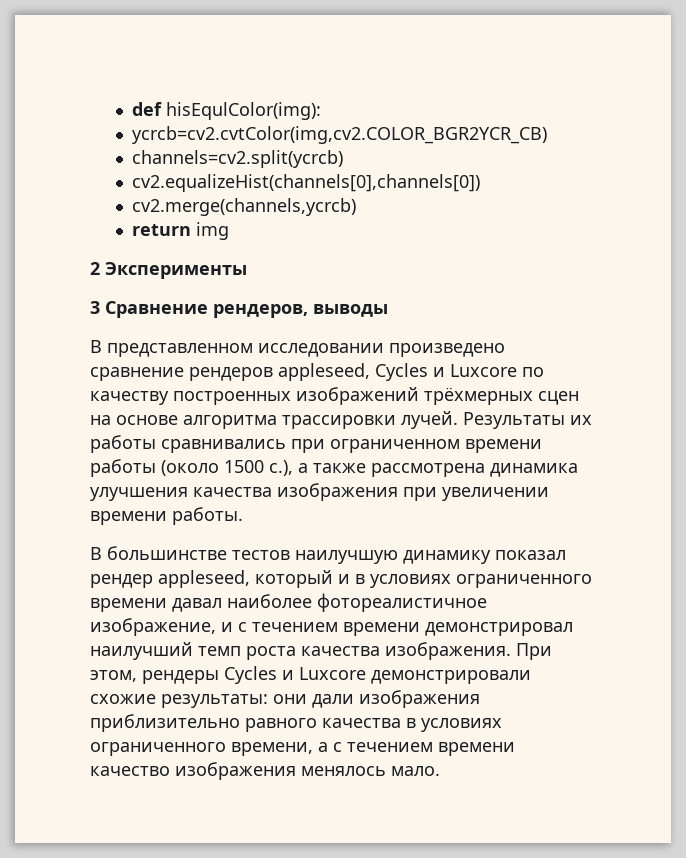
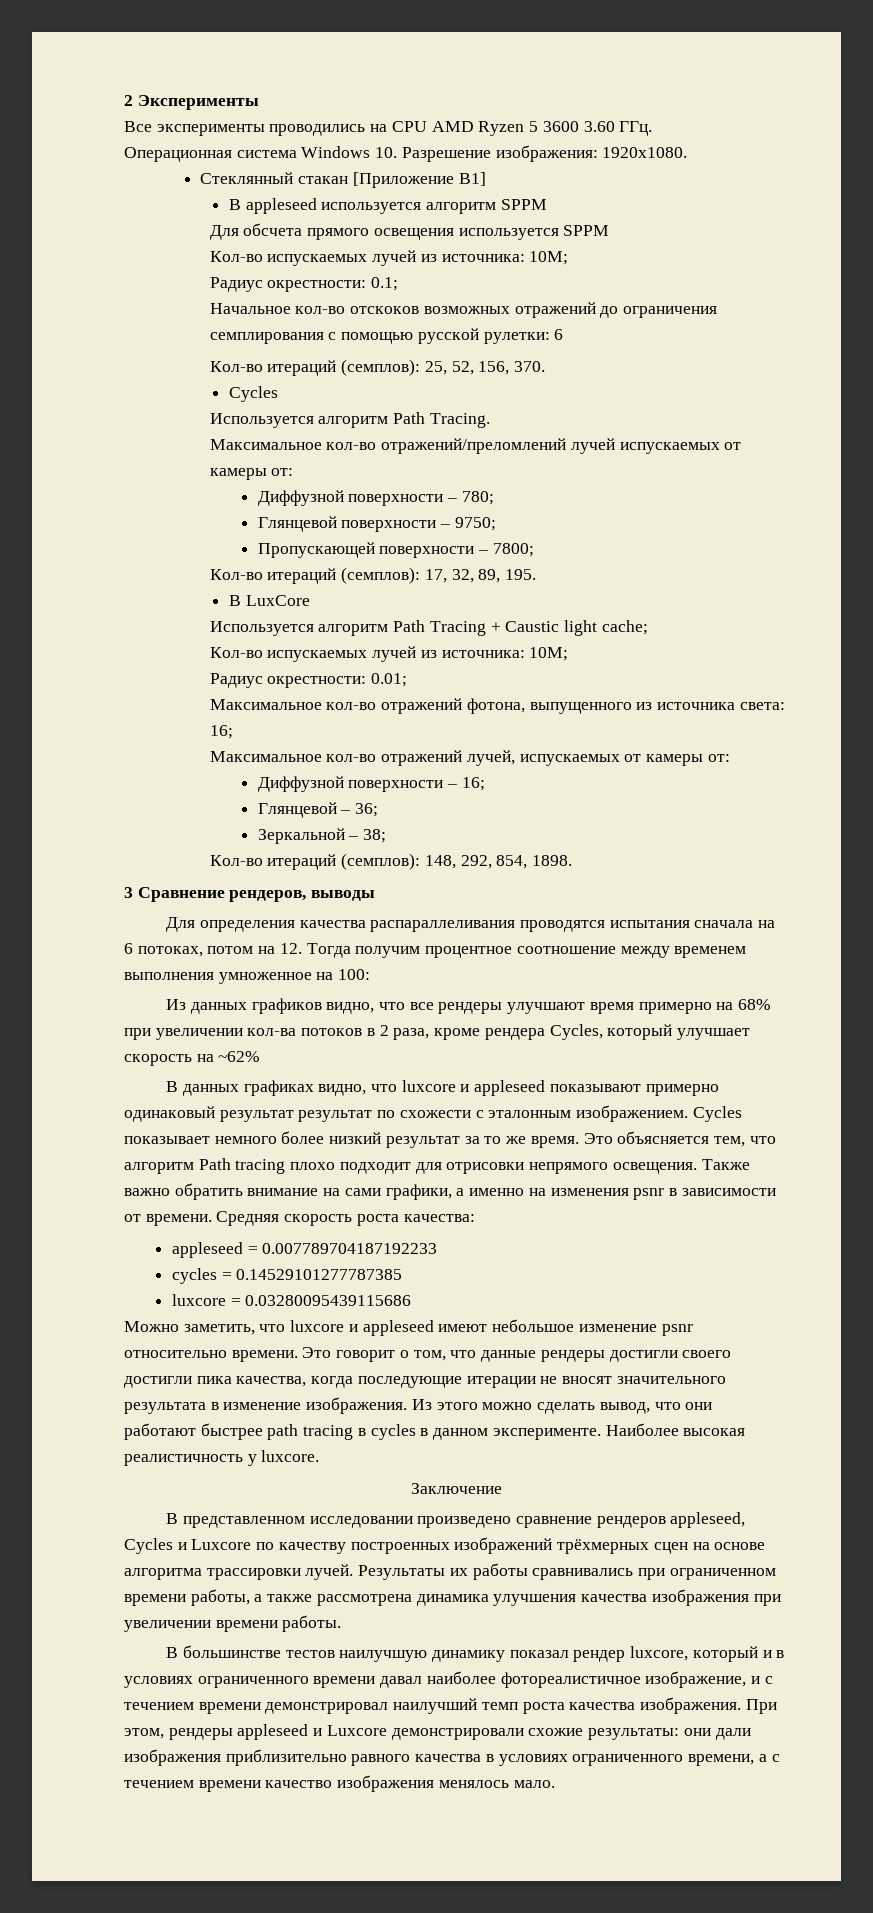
[131,102,321,120] [131,126,547,144] [131,150,343,168] [131,174,480,192] [131,198,356,216] [131,222,229,240] [90,262,247,279] [90,301,388,318] def hisEqulColor(img): // ycrcb=cv2.cvtColor(img,cv2.COLOR_BGR2YCR_CB) // channels=cv2.split(ycrcb) // cv2.equalizeHist(channels[0],channels[0]) // cv2.merge(channels,ycrcb) // return img // 2 Эксперименты // 3 Сравнение рендеров, выводы -> [124,95,259,110] [124,121,653,136] [124,145,688,162] [200,172,486,188] [228,198,547,214] [209,223,610,240] [209,250,569,266] [209,277,399,292] [209,302,718,318] [209,328,564,344] [209,359,546,376] [228,386,278,402] [209,412,490,428] [209,438,742,454] [209,468,294,480] [257,490,494,506] [257,516,496,532] [257,542,534,558] [209,567,537,584] [228,595,310,606] [209,620,648,636] [209,646,569,662] [209,673,408,688] [209,698,785,714] [209,725,233,739] [209,750,730,766] [257,776,485,792] [257,802,378,818] [257,828,386,844] [209,853,573,870] [124,887,376,902] [166,917,776,932] [124,943,747,958] [124,969,371,984] [166,998,772,1014] [124,1024,750,1040] [124,1051,261,1066] [166,1080,719,1096] [124,1105,742,1122] [124,1131,776,1148] [124,1158,750,1174] [124,1183,776,1200] [124,1211,475,1226] [171,1242,438,1258] [171,1268,403,1284] [171,1294,412,1306] [124,1319,693,1336] [124,1347,732,1362] [124,1376,726,1388] [124,1397,713,1414] [124,1423,746,1440] [124,1450,320,1466] [410,1483,502,1494] 2 Эксперименты // Все эксперименты проводились на CPU AMD Ryzen 5 3600 3.60 ГГц. // Операционная система Windows 10. Разрешение изображения: 1920х1080. // Стеклянный стакан [Приложение B1] // В appleseed используется алгоритм SPPM // Для обсчета прямого освещения используется SPPM // Кол-во испускаемых лучей из источника: 10M; // Радиус окрестности: 0.1; // Начальное кол-во отскоков возможных отражений до ограничения семплирования с помощью русской рулетки: 6 // Кол-во итераций (семплов): 25, 52, 156, 370. // Cycles // Используется алгоритм Path Tracing. // Максимальное кол-во отражений/преломлений лучей испускаемых от камеры от: // Диффузной поверхности – 780; // Глянцевой поверхности – 9750; // Пропускающей поверхности – 7800; // Кол-во итераций (семплов): 17, 32, 89, 195. // В LuxCore // Используется алгоритм Path Tracing + Caustic light cache; // Кол-во испускаемых лучей из источника: 10M; // Радиус окрестности: 0.01; // Максимальное кол-во отражений фотона, выпущенного из источника света: 16; // Максимальное кол-во отражений лучей, испускаемых от камеры от: // Диффузной поверхности – 16; // Глянцевой – 36; // Зеркальной – 38; // Кол-во итераций (семплов): 148, 292, 854, 1898. // 3 Сравнение рендеров, выводы // Для определения качества распараллеливания проводятся испытания сначала на 6 потоках, потом на 12. Тогда получим процентное соотношение между временем выполнения умноженное на 100: // Из данных графиков видно, что все рендеры улучшают время примерно на 68% при увеличении кол-ва потоков в 2 раза, кроме рендера Cycles, который улучшает скорость на ~62% // В данных графиках видно, что luxcore и appleseed показывают примерно одинаковый результат результат по схожести с эталонным изображением. Cycles показывает немного более низкий результат за то же время. Это объясняется тем, что алгоритм Path tracing плохо подходит для отрисовки непрямого освещения. Также важно обратить внимание на сами графики, а именно на изменения psnr в зависимости от времени. Средняя скорость роста качества: // appleseed = 0.007789704187192233 // cycles = 0.14529101277787385 // luxcore = 0.03280095439115686 // Можно заметить, что luxcore и appleseed имеют небольшое изменение psnr относительно времени. Это говорит о том, что данные рендеры достигли своего достигли пика качества, когда последующие итерации не вносят значительного результата в изменение изображения. Из этого можно сделать вывод, что они работают быстрее path tracing в cycles в данном эксперименте. Наиболее высокая реалистичность у luxcore. // Заключение
[90,459,293,477] работы (около 1500 с.), -> [190,1589,250,1606] работы,
[158,570,250,588] appleseed, -> [630,1646,689,1661] luxcore,
[224,666,277,684] Cycles -> [237,1724,309,1740] appleseed

